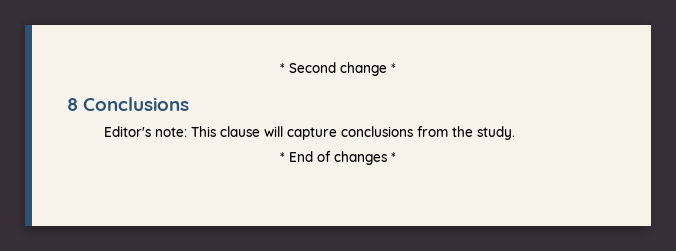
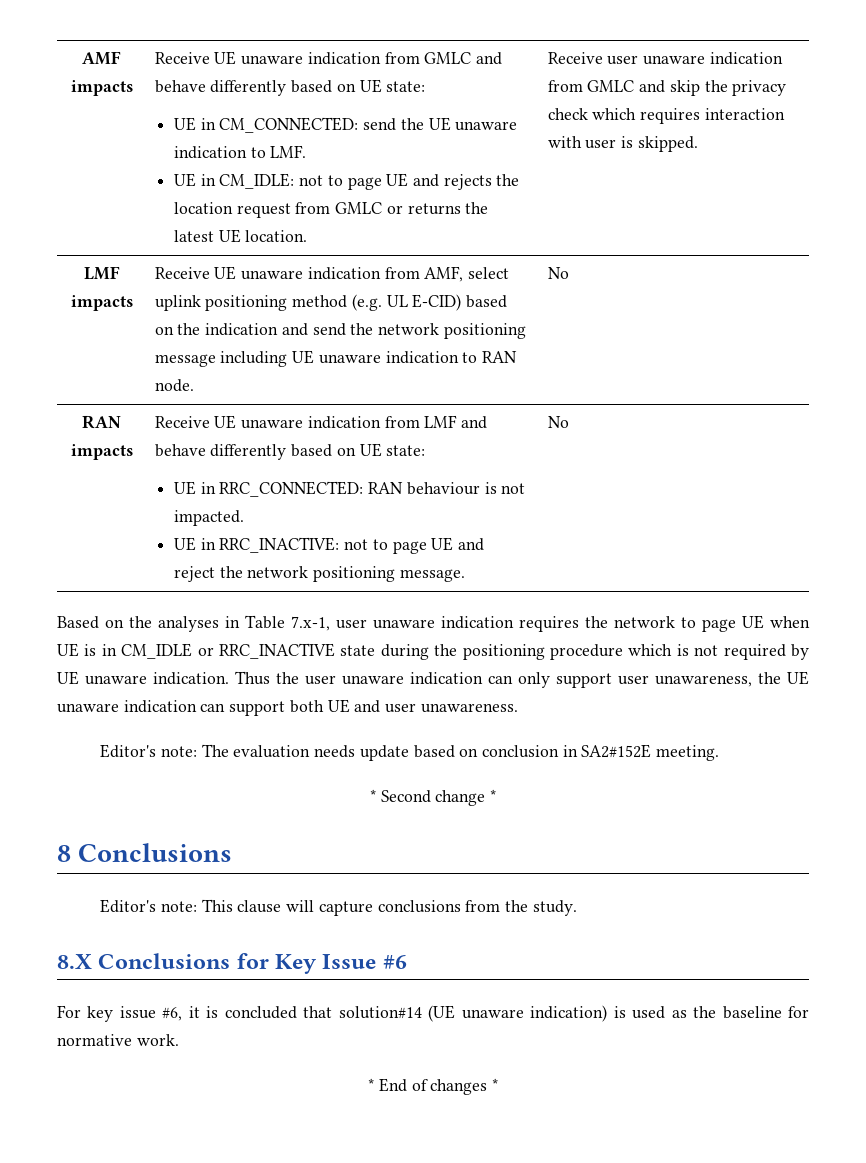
(280, 68) none -> [82,51,121,65] [70,80,133,96] [154,51,503,65] [154,79,426,96] [173,117,518,133] [173,145,307,159] [173,173,520,190] [173,202,489,218] [173,229,308,243] [547,52,783,65] [547,80,787,96] [547,108,785,124] [547,136,698,152] [83,266,120,280] [70,295,133,311] [154,266,510,282] [154,294,508,311] [154,323,526,339] [154,350,518,367] [154,379,194,392] [547,267,569,279] [82,415,121,429] [70,444,133,460] [154,415,488,429] [154,443,426,460] [173,481,526,497] [173,510,244,526] [173,537,484,554] [173,566,465,582] [547,416,569,428] [57,615,810,632] [57,643,809,660] [57,671,809,688] [57,699,518,716] [100,744,720,761] AMF impacts | Receive UE unaware indication from GMLC and behave differently based on UE state: // UE in CM_CONNECTED: send the UE unaware indication to LMF. // UE in CM_IDLE: not to page UE and rejects the location request from GMLC or returns the latest UE location. | Receive user unaware indication from GMLC and skip the privacy check which requires interaction with user is skipped. // LMF impacts | Receive UE unaware indication from AMF, select uplink positioning method (e.g. UL E-CID) based on the indication and send the network positioning message including UE unaware indication to RAN node. | No // RAN impacts | Receive UE unaware indication from LMF and behave differently based on UE state: // UE in RRC_CONNECTED: RAN behaviour is not impacted. // UE in RRC_INACTIVE: not to page UE and reject the network positioning message. | No // Based on the analyses in Table 7.x-1, user unaware indication requires the network to page UE when UE is in CM_IDLE or RRC_INACTIVE state during the positioning procedure which is not required by UE unaware indication. Thus the user unaware indication can only support user unawareness, the UE unaware indication can support both UE and user unawareness. // Editor's note: The evaluation needs update based on conclusion in SA2#152E meeting. //
(515, 133) none -> [57,953,407,974] [57,1005,810,1022] [57,1034,179,1046] // 8.X Conclusions for Key Issue #6 // For key issue #6, it is concluded that solution#14 (UE unaware indication) is used as the baseline for normative work.

